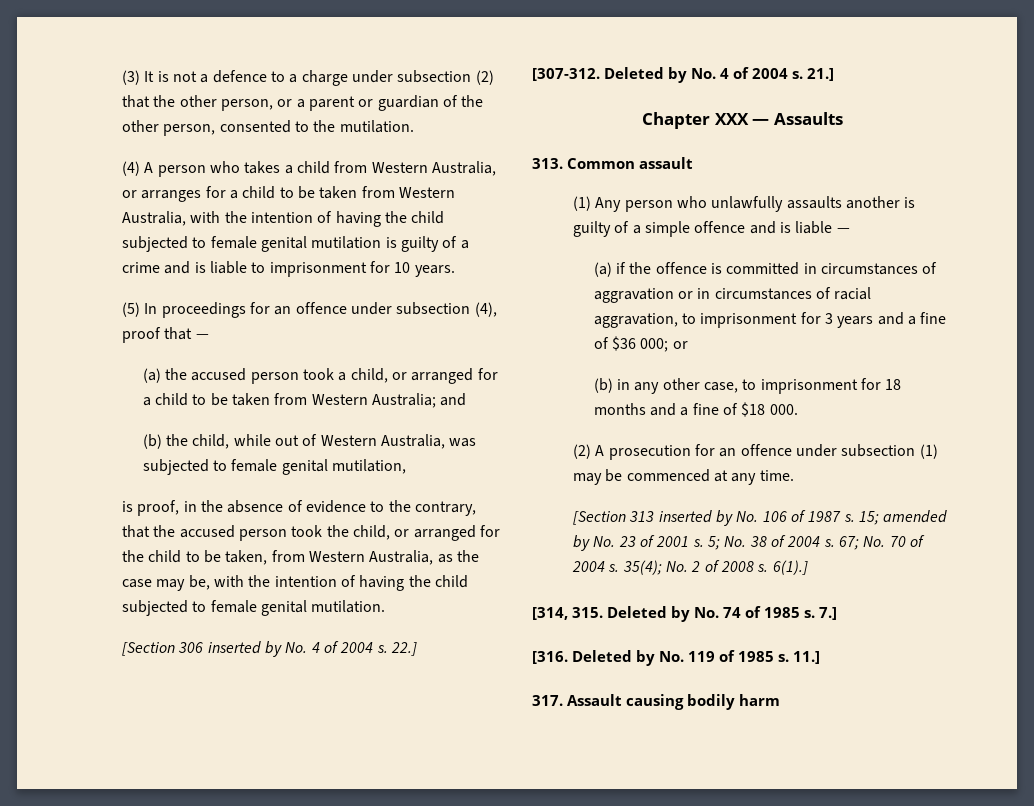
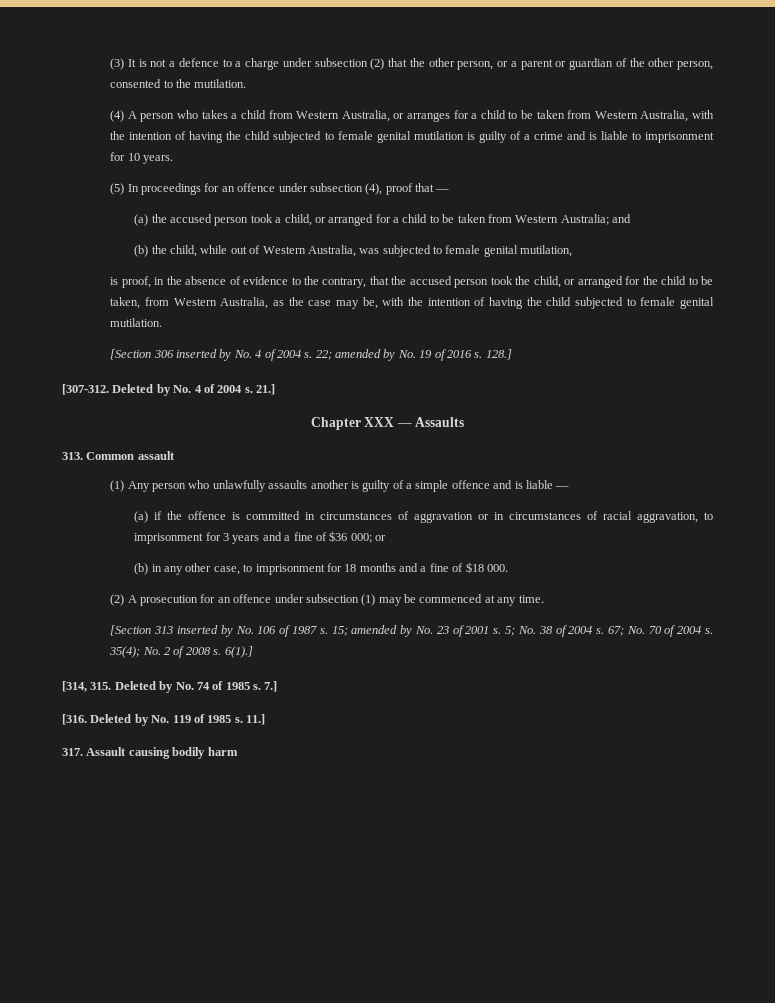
[391,642,418,656] 22.] -> [315,349,512,361] 22; amended by No. 19 of 2016 s. 128.]

